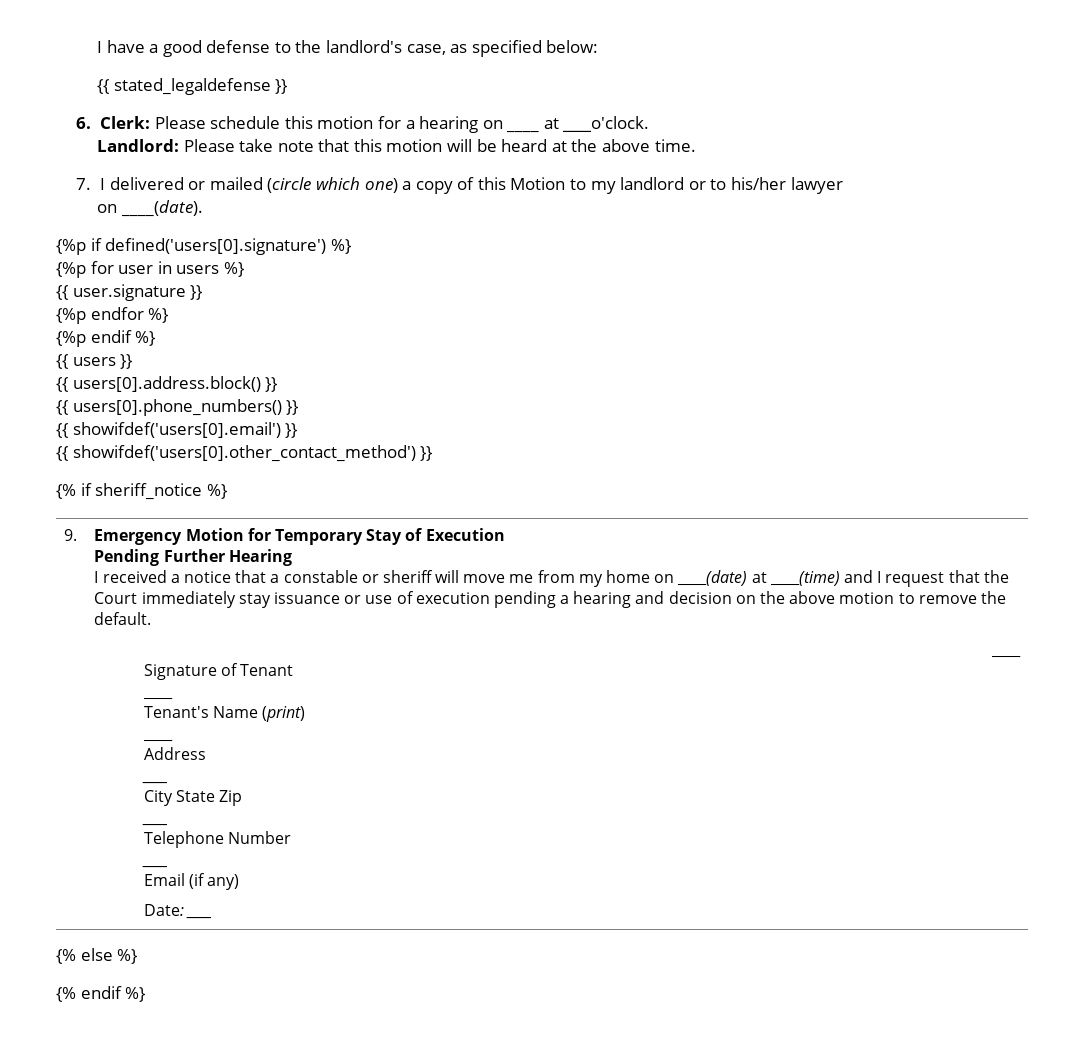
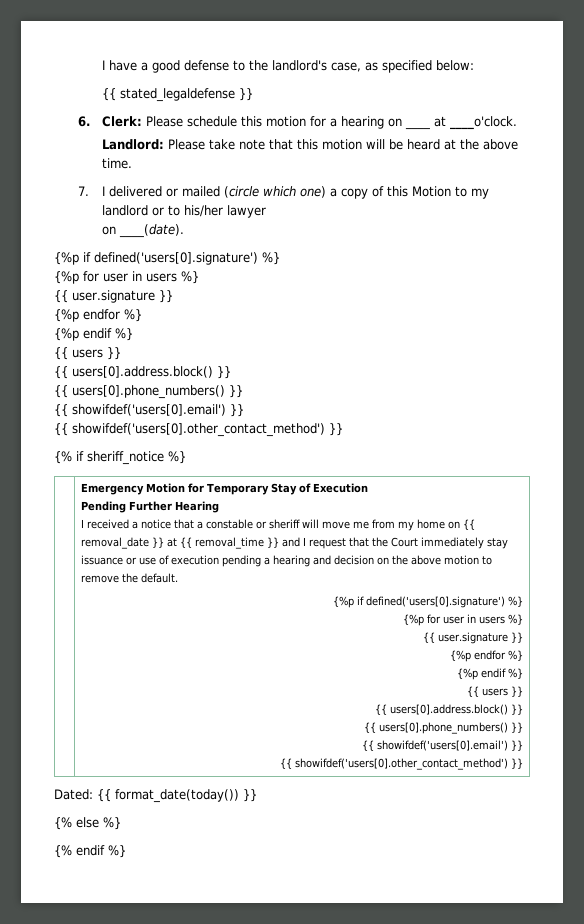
[64,529,78,541] 9. -> (186, 457) none
[677,570,840,586] ____(date) at ____(time) -> [463,519,476,530] [81,537,280,549] {{ removal_date }} at {{ removal_time }}
[990,655,1021,658] [143,663,293,680] [142,697,173,700] [143,706,305,722] [142,739,173,742] [143,747,206,760] [141,781,168,784] [143,790,242,806] [141,823,168,826] [143,831,291,848] [141,865,168,868] [143,873,239,890] [143,904,184,916] [185,916,212,919] ____ // Signature of Tenant // ____ // Tenant's Name (print) // ____ // Address // ____ // City State Zip // ____ // Telephone Number // ____ // Email (if any) // Date: ____ -> [332,596,523,608] [402,614,523,626] [422,632,523,644] [449,650,523,662] [456,668,523,680] [466,686,523,697] [374,704,523,715] [363,722,523,734] [361,740,523,751] [279,758,523,770] [54,789,257,803] {%p if defined('users[0].signature') %} // {%p for user in users %} // {{ user.signature }} // {%p endfor %} // {%p endif %} // {{ users }} // {{ users[0].address.block() }} // {{ users[0].phone_numbers() }} // {{ showifdef('users[0].email') }} // {{ showifdef('users[0].other_contact_method') }} // Dated: {{ format_date(today()) }}

